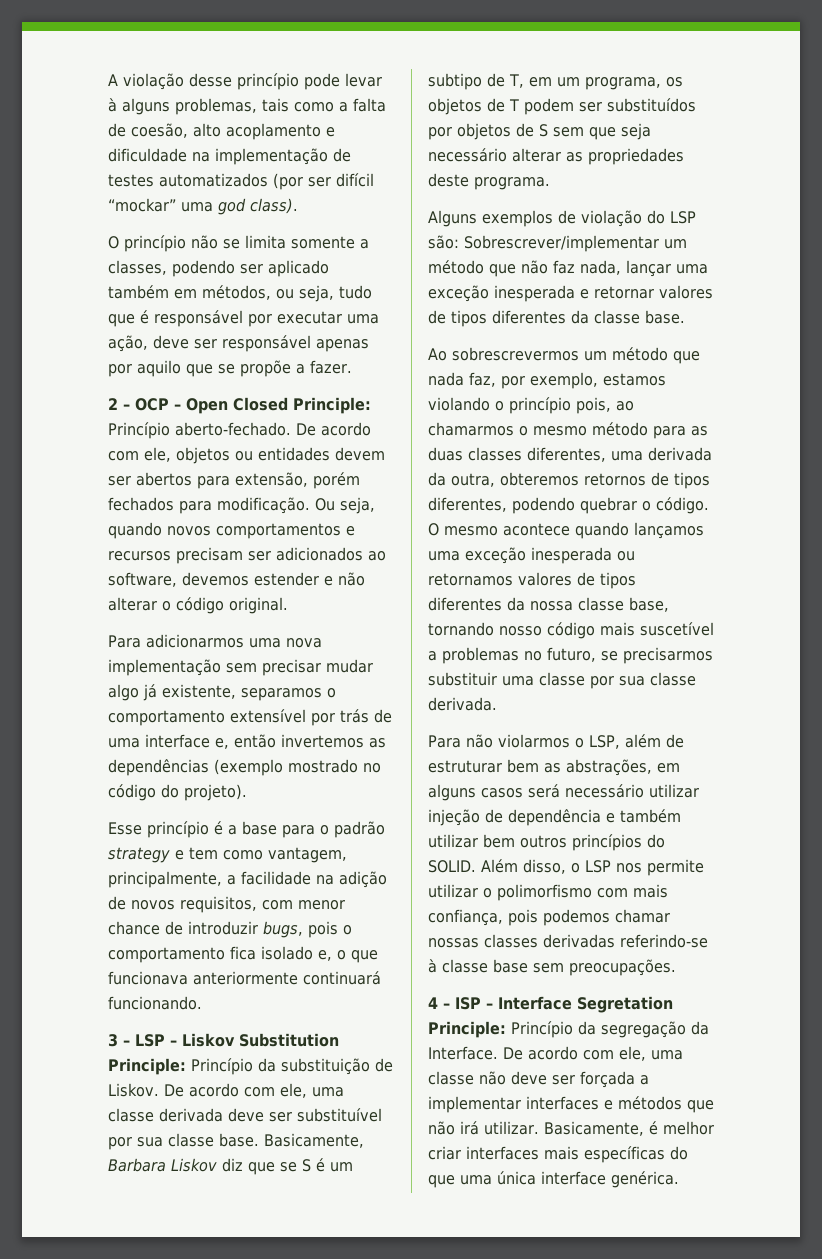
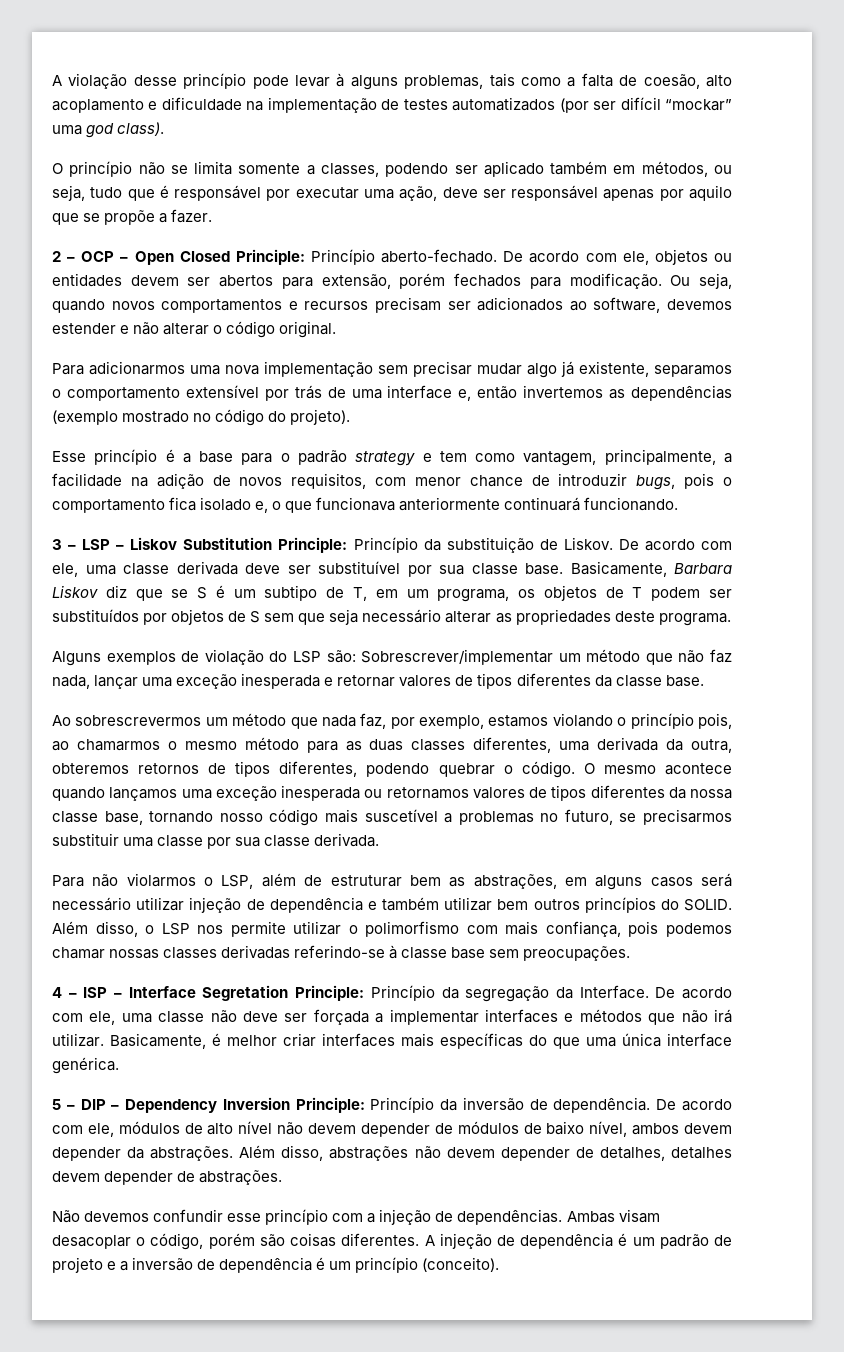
(679, 1179) none -> [52,1097,732,1113] [52,1121,733,1137] [52,1145,733,1161] [52,1170,283,1185] [52,1209,660,1225] [52,1233,732,1250] [52,1257,500,1273] // 5 – DIP – Dependency Inversion Principle: Princípio da inversão de dependência. De acordo com ele, módulos de alto nível não devem depender de módulos de baixo nível, ambos devem depender da abstrações. Além disso, abstrações não devem depender de detalhes, detalhes devem depender de abstrações. // Não devemos confundir esse princípio com a injeção de dependências. Ambas visam desacoplar o código, porém são coisas diferentes. A injeção de dependência é um padrão de projeto e a inversão de dependência é um princípio (conceito).

